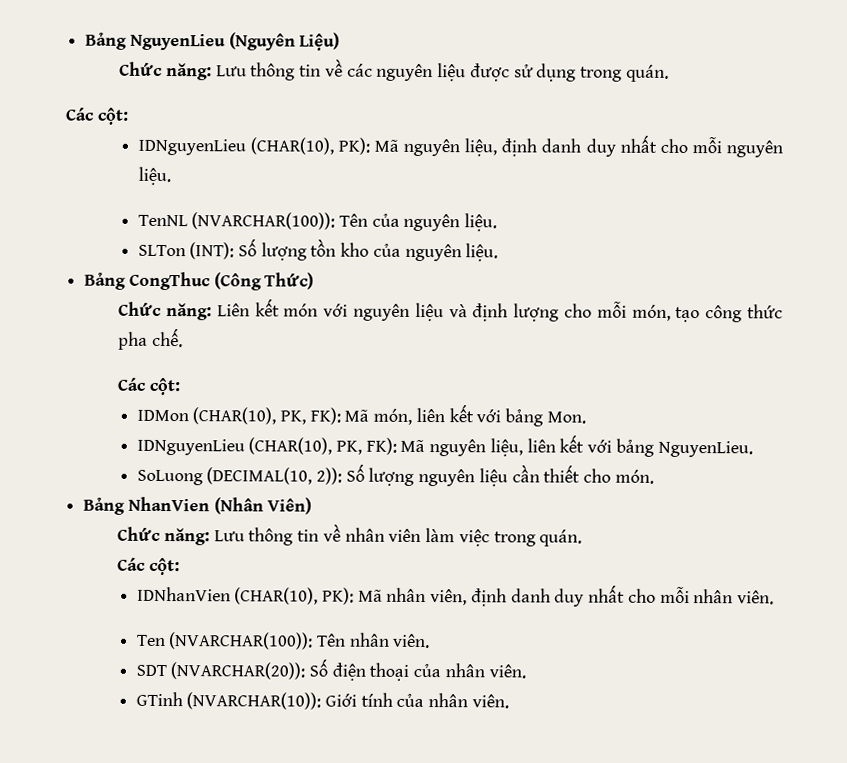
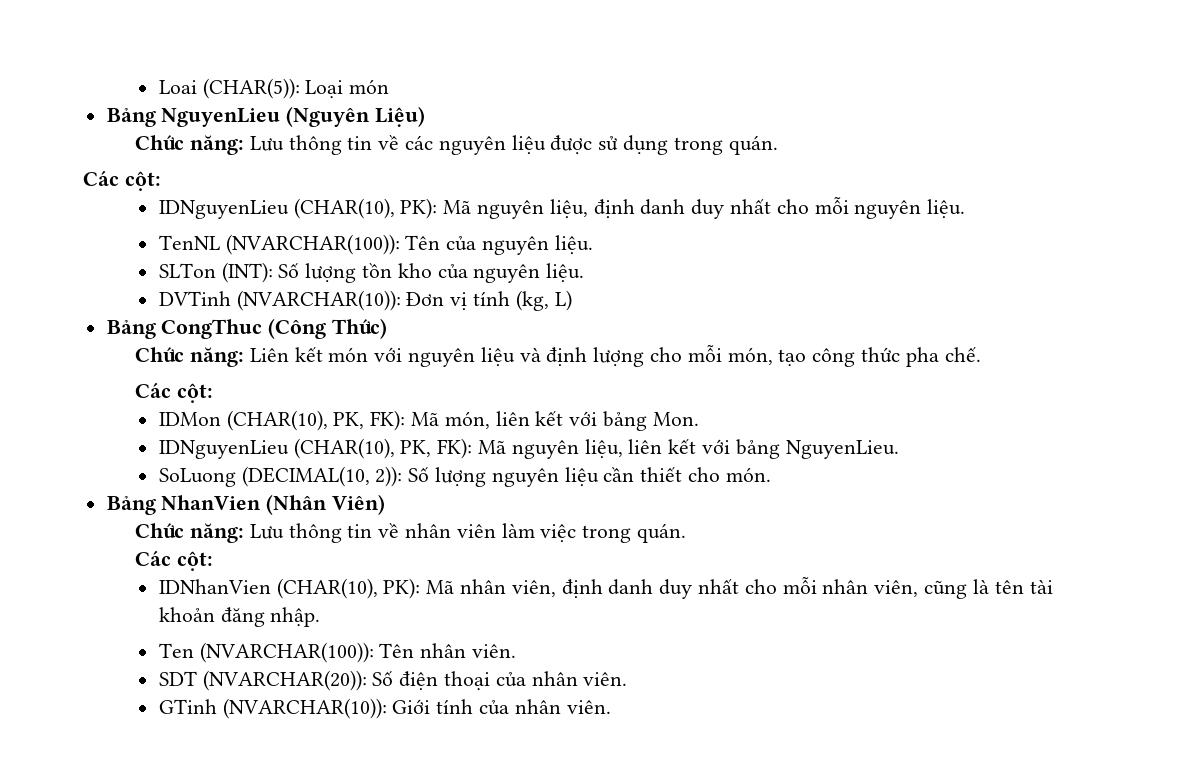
(85, 41) none -> [158,78,390,99] Loai (CHAR(5)): Loại món //
(499, 252) none -> [158,290,572,311] // DVTinh (NVARCHAR(10)): Đơn vị tính (kg, L)
[736,590,774,605] viên. -> [874,579,1053,599] [158,607,321,627] viên, cũng là tên tài khoản đăng nhập.

